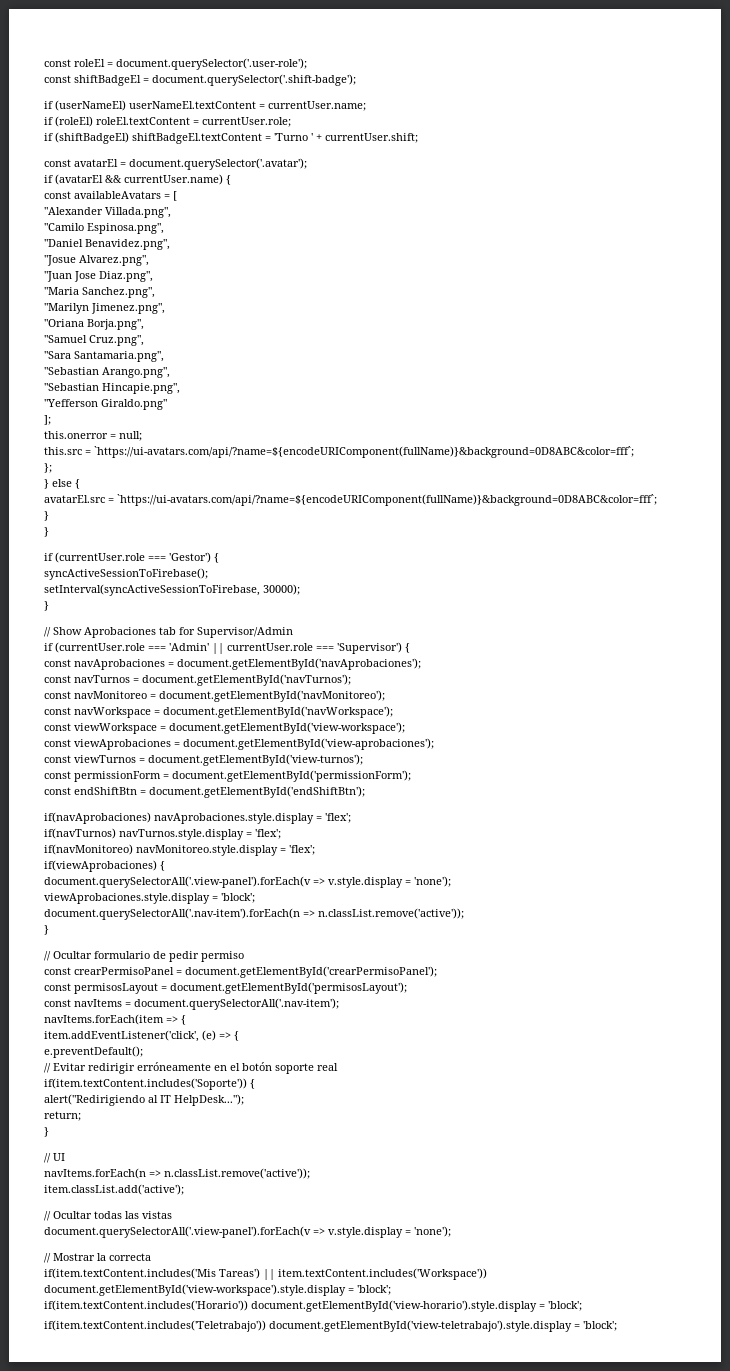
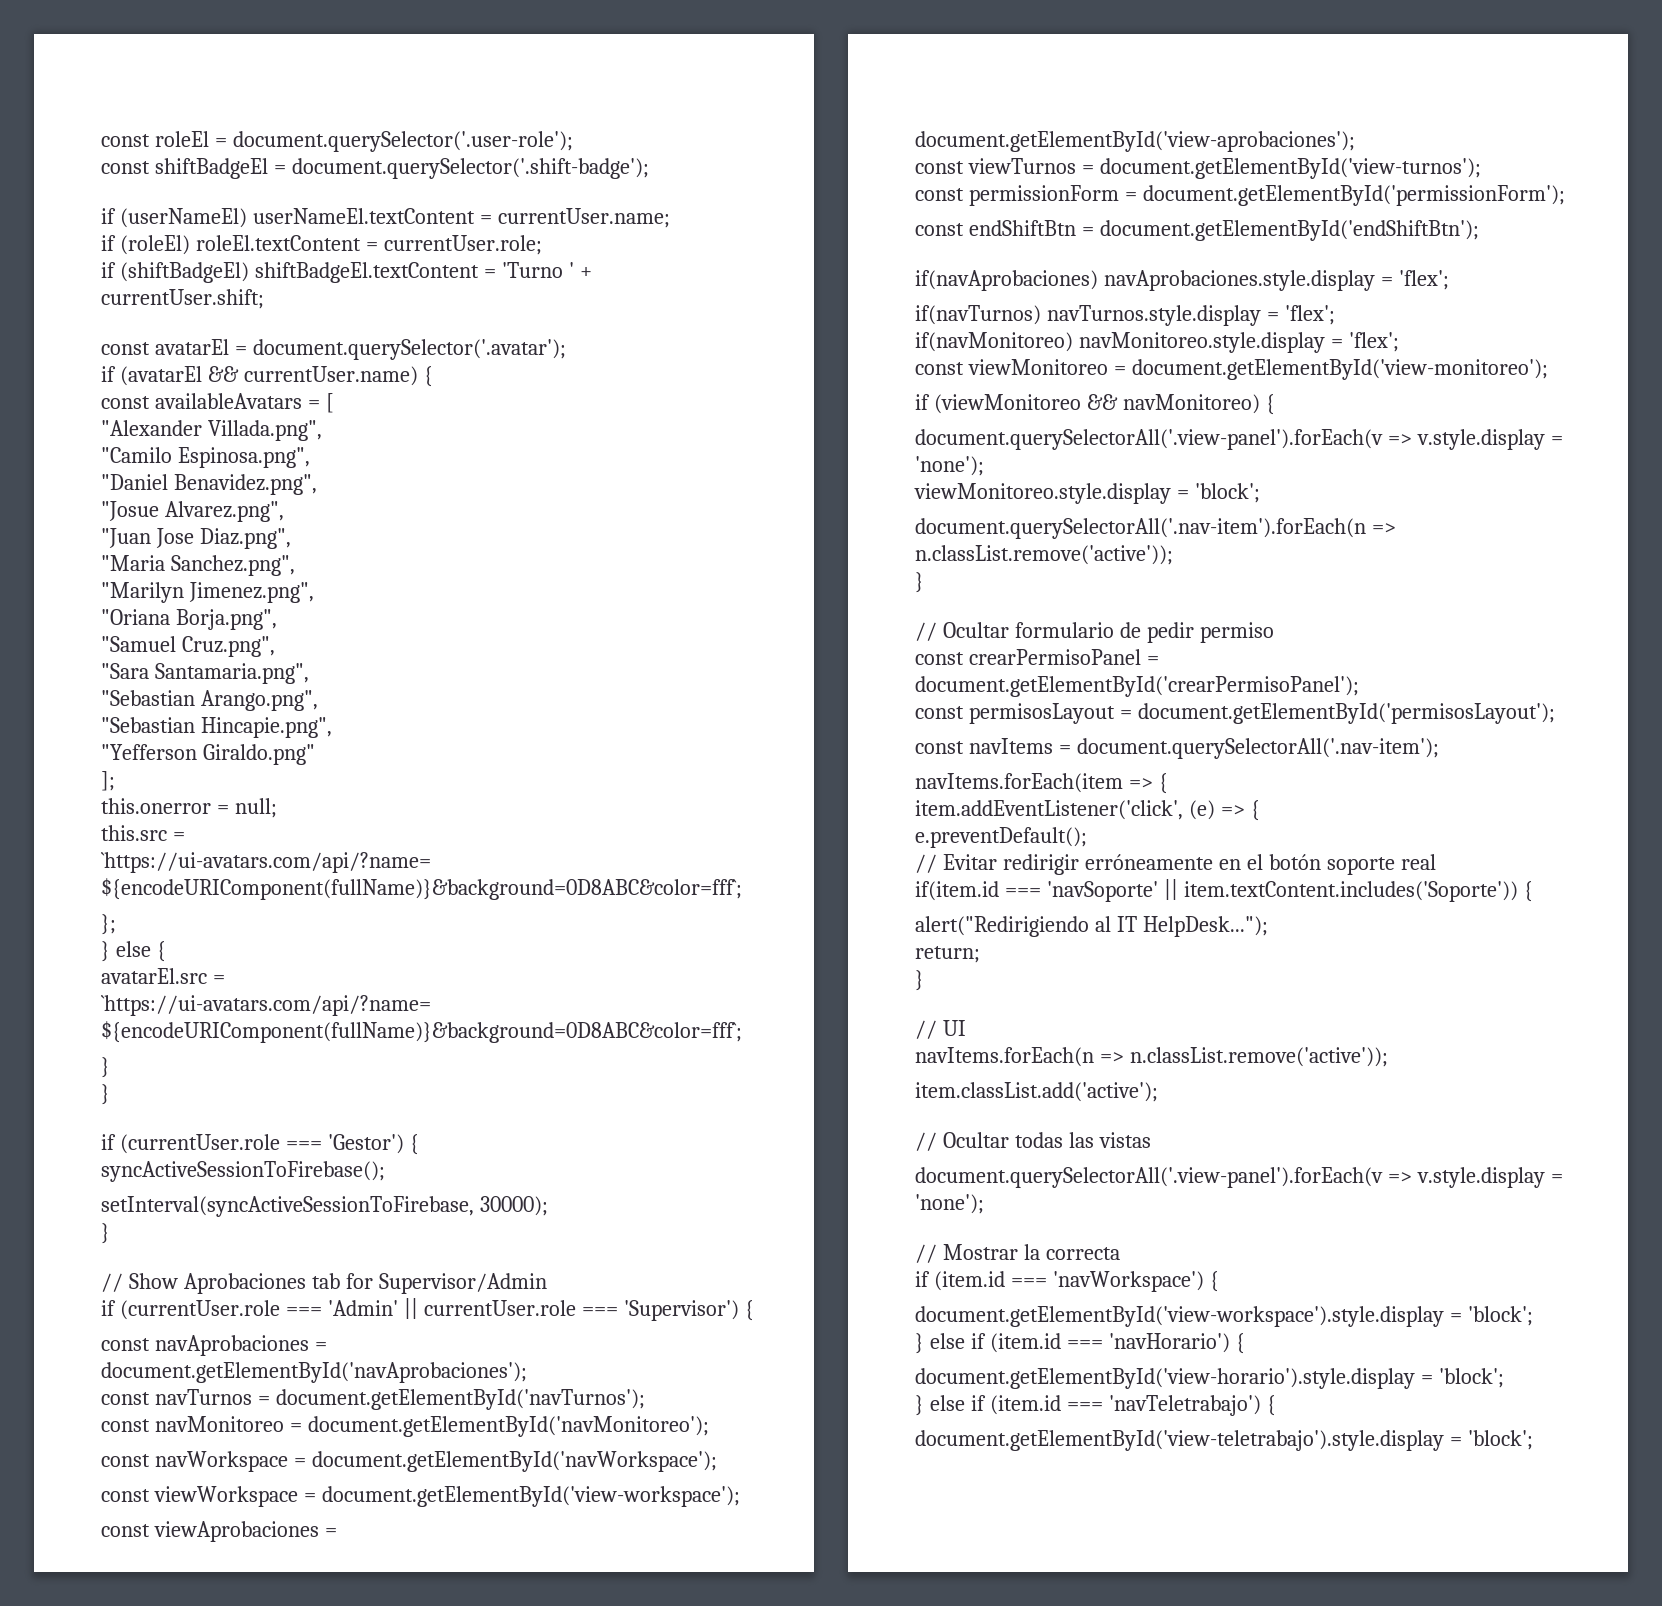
[44,860,157,872] if(viewAprobaciones) -> [915,359,1548,380] [915,394,1260,414] const viewMonitoreo = document.getElementById('view-monitoreo'); // if (viewMonitoreo && navMonitoreo)
[44,893,210,904] viewAprobaciones.style.display -> [914,483,1171,504] viewMonitoreo.style.display
[44,1078,247,1090] if(item.textContent.includes('Soporte')) -> [915,879,1518,902] if(item.id === 'navSoporte' || item.textContent.includes('Soporte'))
[44,1268,487,1280] [44,1284,391,1296] [44,1300,582,1312] [44,1320,266,1332] if(item.textContent.includes('Mis Tareas') || item.textContent.includes('Workspace')) document.getElementById('view-workspace').style.display = 'block'; // if(item.textContent.includes('Horario')) document.getElementById('view-horario').style.display = 'block'; // if(item.textContent.includes('Teletrabajo')) -> [915,1271,1219,1292] [915,1306,1533,1327] [915,1333,1245,1354] [915,1368,1504,1389] [915,1395,1276,1416] if (item.id === 'navWorkspace') { // document.getElementById('view-workspace').style.display = 'block'; // } else if (item.id === 'navHorario') { // document.getElementById('view-horario').style.display = 'block'; // } else if (item.id === 'navTeletrabajo') { //

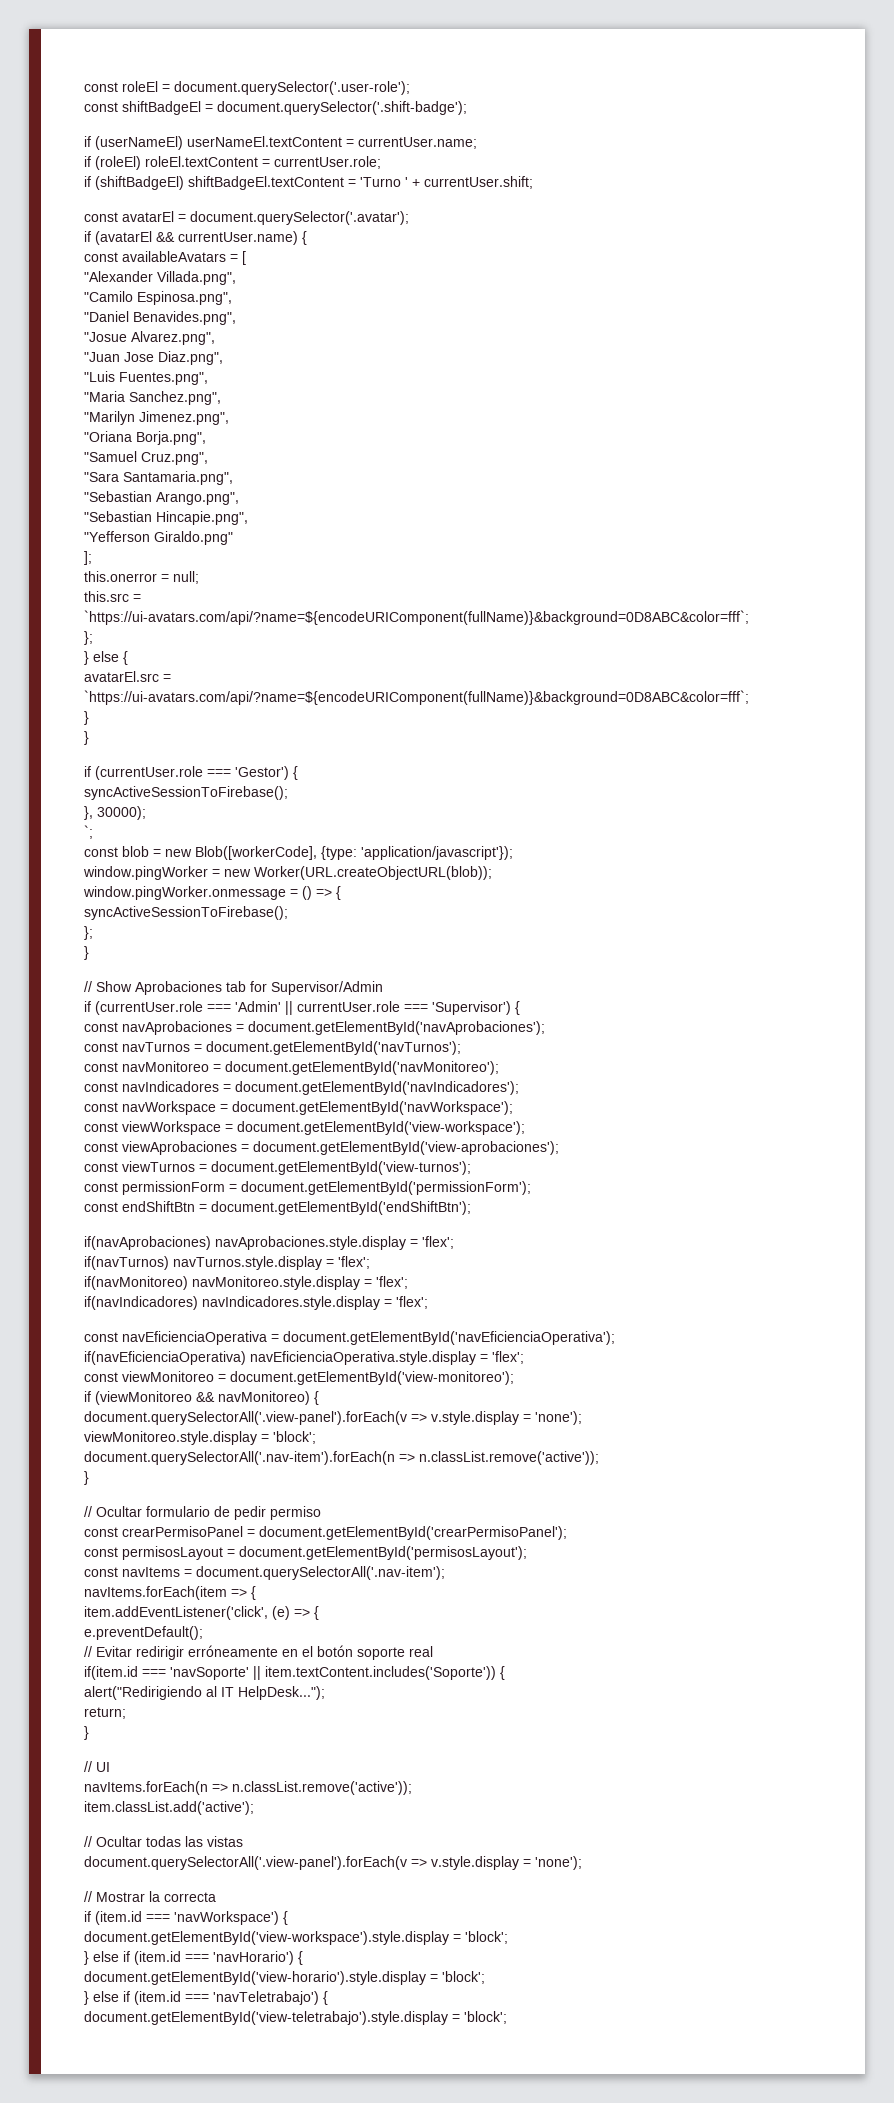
[173,474,317,495] Benavidez.png", -> [133,311,236,325] Benavides.png",
(291, 538) none -> [84,371,208,385] // "Luis Fuentes.png",
[101,1196,474,1217] setInterval(syncActiveSessionToFirebase, -> [84,806,93,820] },
(548, 1206) none -> [84,825,93,839] [84,846,513,860] [83,866,492,880] [83,886,341,900] [84,906,288,920] [84,926,93,940] // `; // const blob = new Blob([workerCode], {type: 'application/javascript'}); // window.pingWorker = new Worker(URL.createObjectURL(blob)); // window.pingWorker.onmessage = () => { // syncActiveSessionToFirebase(); // };
(709, 1426) none -> [84,1081,519,1095] // const navIndicadores = document.getElementById('navIndicadores');
(1399, 342) none -> [84,1296,428,1310] [84,1331,615,1345] [84,1351,524,1365] // if(navIndicadores) navIndicadores.style.display = 'flex'; // const navEficienciaOperativa = document.getElementById('navEficienciaOperativa'); // if(navEficienciaOperativa) navEficienciaOperativa.style.display = 'flex';

